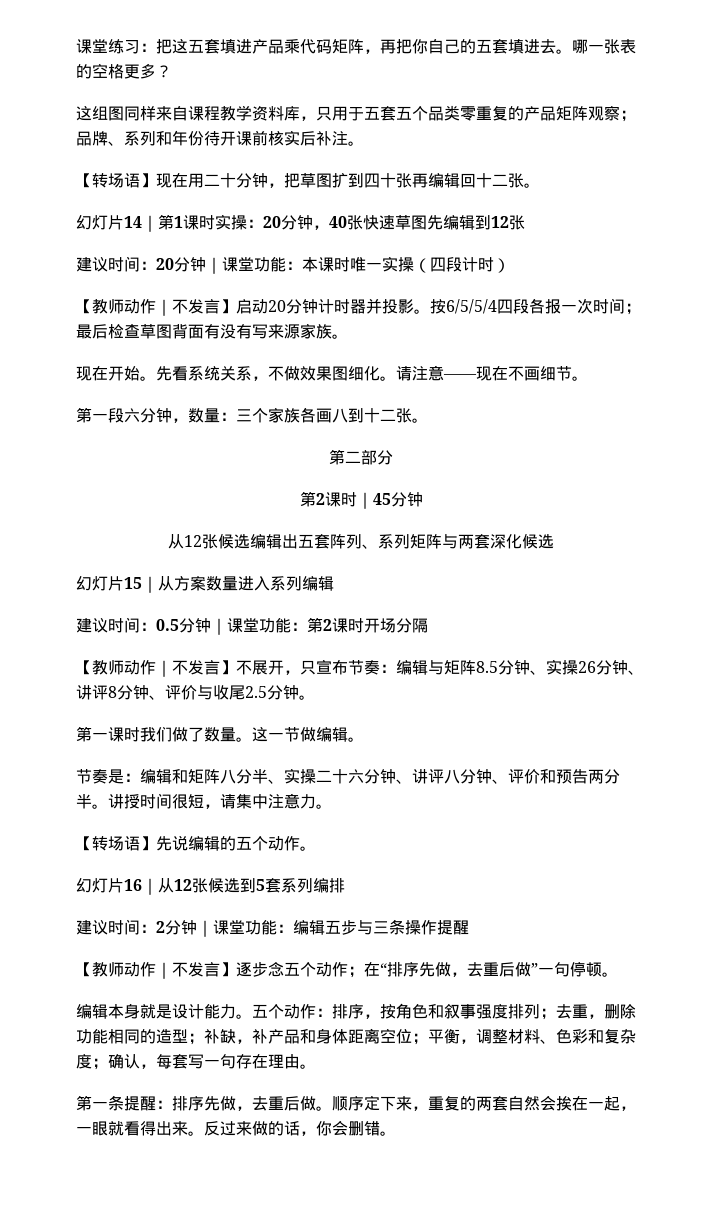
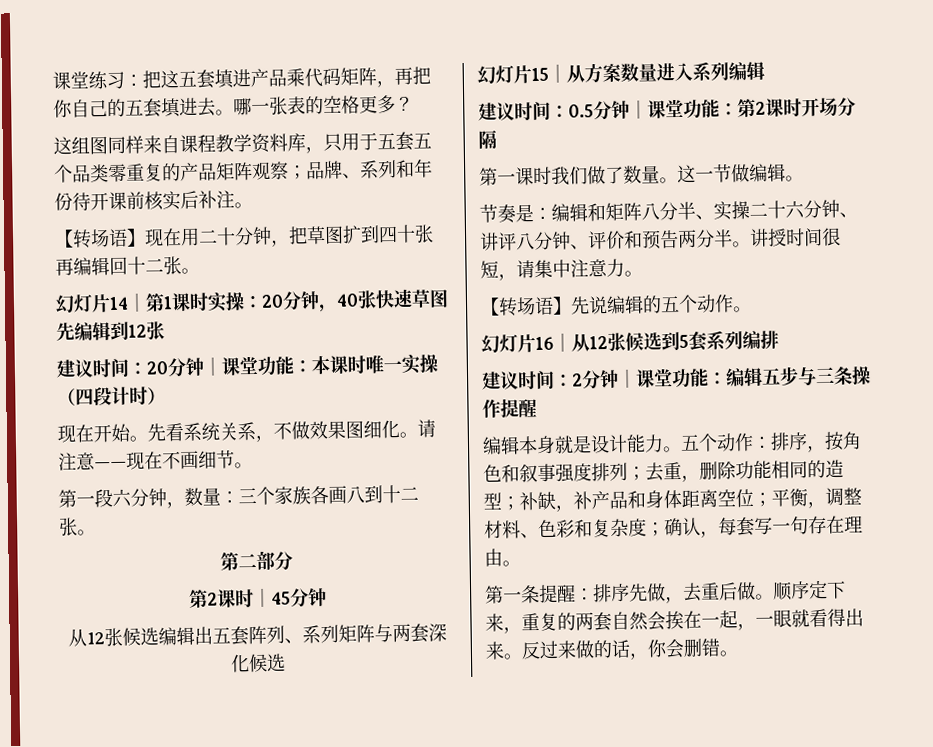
[76,298,641,316] [76,323,348,339] // 【教师动作｜不发言】启动20分钟计时器并投影。按6/5/5/4四段各报一次时间；最后检查草图背面有没有写来源家族。 -> (166, 395) none
[76,659,644,677] [76,685,315,700] // 【教师动作｜不发言】不展开，只宣布节奏：编辑与矩阵8.5分钟、实操26分钟、讲评8分钟、评价与收尾2.5分钟。 -> (497, 139) none
[76,961,618,979] // 【教师动作｜不发言】逐步念五个动作；在“排序先做，去重后做”一句停顿。 -> (537, 408) none

